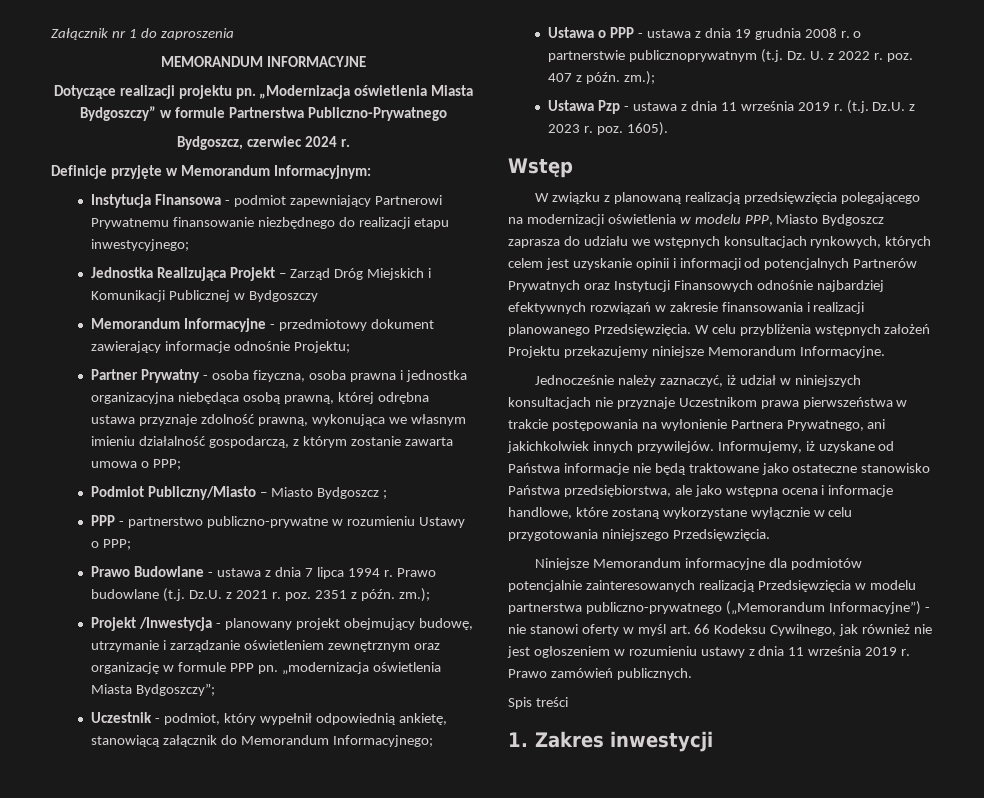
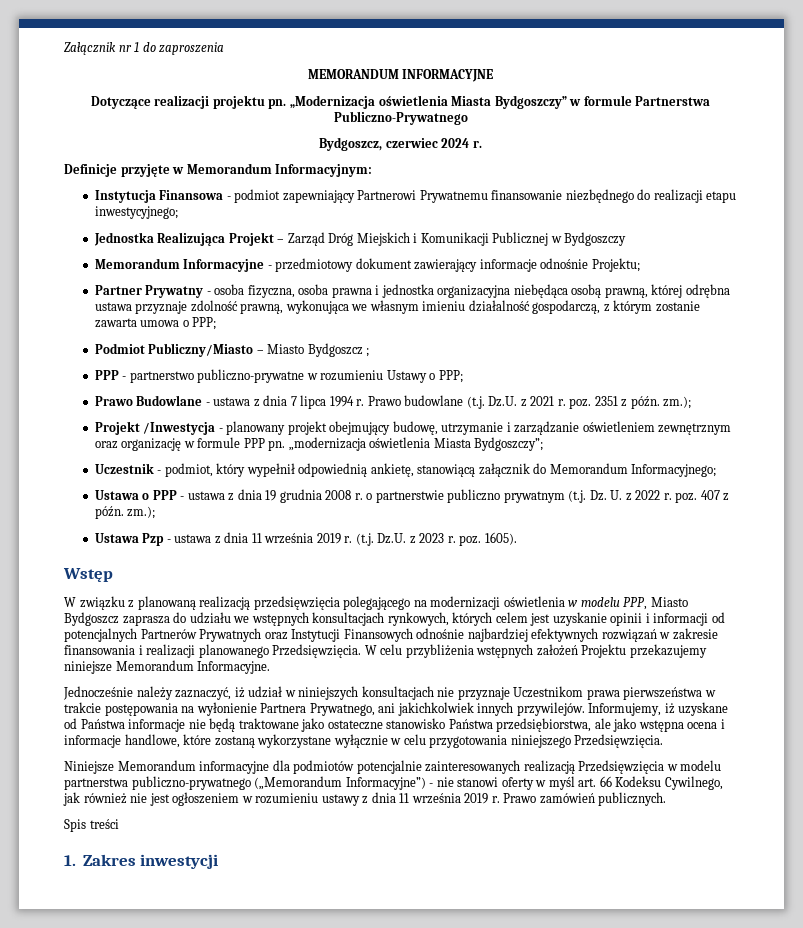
[629,50,758,62] publicznoprywatnym -> [447,489,565,503] publiczno prywatnym

